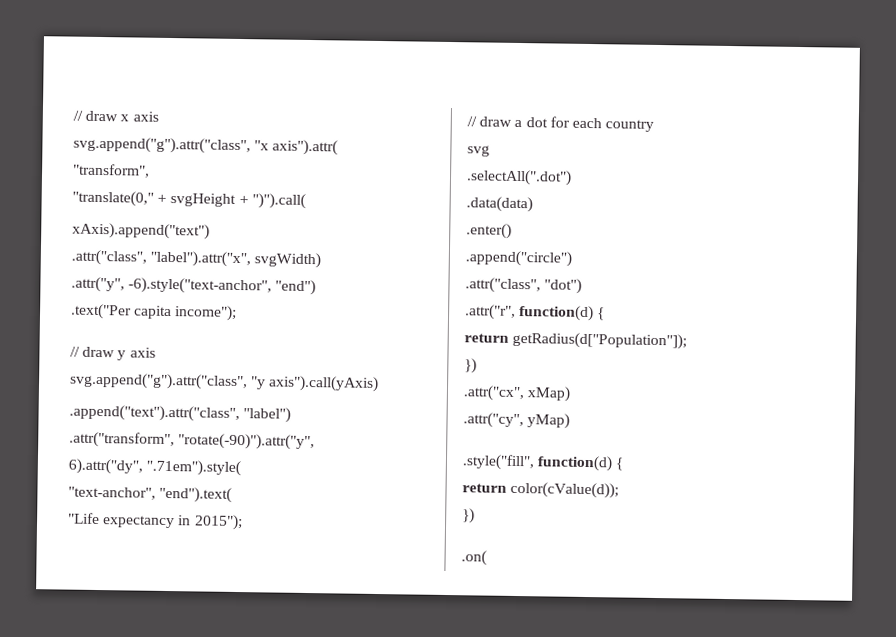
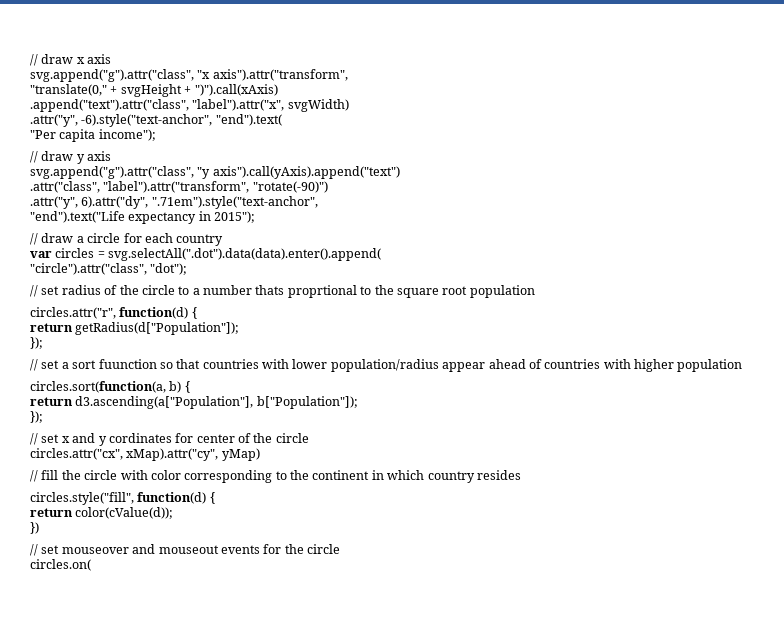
[272,139,339,156] [72,163,150,178] axis").attr( // "transform", -> [212,69,348,81] axis").attr("transform",
[251,193,306,209] [72,222,210,240] [71,249,147,266] ")").call( // xAxis).append("text") // .attr("class", -> [194,84,278,96] [30,99,189,112] ")").call(xAxis) // .append("text").attr("class",
[275,279,317,296] [70,303,132,320] "end") // .text("Per -> [215,114,282,126] [30,130,56,139] "end").text( // "Per
[268,375,380,393] [69,404,292,423] [69,431,316,451] [68,458,242,477] [68,486,233,503] [68,512,100,525] axis").call(yAxis) // .append("text").attr("class", "label") // .attr("transform", "rotate(-90)").attr("y", // 6).attr("dy", ".71em").style( // "text-anchor", "end").text( // "Life -> [212,166,400,179] [30,181,328,193] [30,196,318,209] [30,211,125,223] axis").call(yAxis).append("text") // .attr("class", "label").attr("transform", "rotate(-90)") // .attr("y", 6).attr("dy", ".71em").style("text-anchor", // "end").text("Life
[525,117,548,128] dot -> [87,233,121,243] circle
[467,145,490,157] [466,169,572,186] [466,196,533,213] [466,223,512,239] [465,250,572,267] [465,277,583,294] [464,304,606,322] [464,331,688,350] [464,358,477,374] [463,385,572,402] [463,412,571,429] [462,454,535,471] svg // .selectAll(".dot") // .data(data) // .enter() // .append("circle") // .attr("class", "dot") // .attr("r", function(d) { // return getRadius(d["Population"]); // }) // .attr("cx", xMap) // .attr("cy", yMap) // .style("fill", -> [30,248,382,261] [30,263,188,275] [30,285,535,298] [30,307,197,319] [30,322,240,335] [30,337,43,349] [30,359,743,372] [30,381,190,393] [30,396,358,409] [30,411,43,423] [30,433,309,446] [30,448,260,461] [30,470,521,483] [30,492,134,505] var circles = svg.selectAll(".dot").data(data).enter().append( // "circle").attr("class", "dot"); // // set radius of the circle to a number thats proprtional to the square root population // circles.attr("r", function(d) { // return getRadius(d["Population"]); // }); // // set a sort fuunction so that countries with lower population/radius appear ahead of countries with higher population // circles.sort(function(a, b) { // return d3.ascending(a["Population"], b["Population"]); // }); // // set x and y cordinates for center of the circle // circles.attr("cx", xMap).attr("cy", yMap) // // fill the circle with color corresponding to the continent in which country resides // circles.style("fill",
[461,550,487,566] .on( -> [30,544,340,556] [30,559,91,571] // set mouseover and mouseout events for the circle // circles.on(

